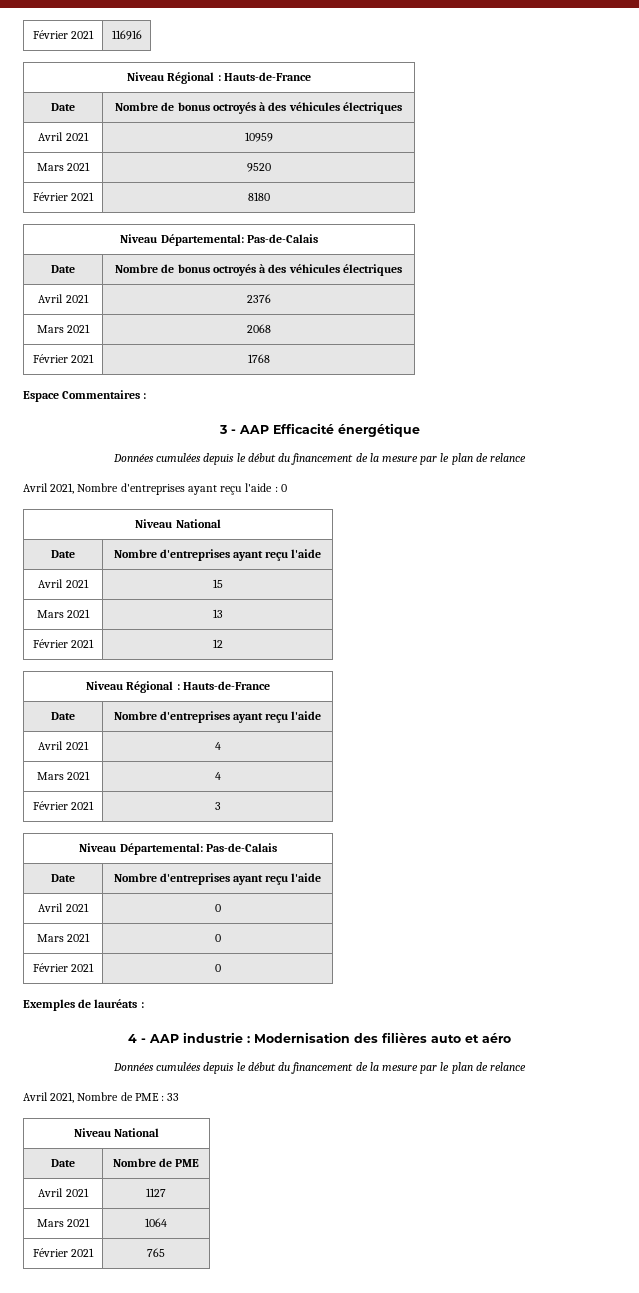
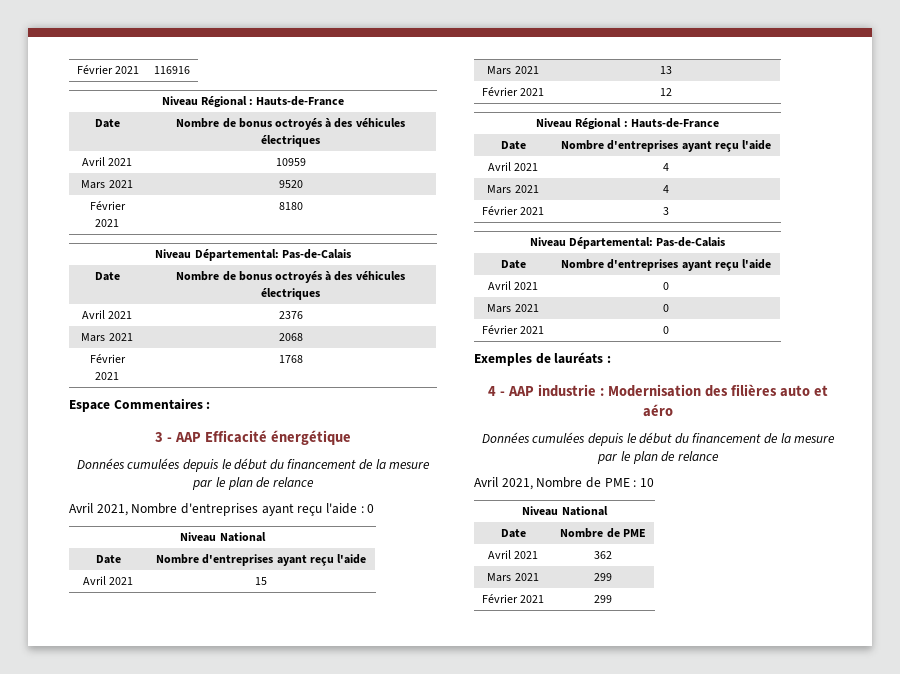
[167,1093,180,1101] 33 -> [639,478,654,487] 10
[146,1188,166,1197] [36,1218,91,1227] [145,1218,167,1227] [32,1248,95,1257] [147,1248,165,1257] 1127 // Mars 2021 | 1064 // Février 2021 | 765 -> [594,551,612,559] [487,573,539,582] [594,573,612,581] [481,594,545,603] [594,595,612,603] 362 // Mars 2021 | 299 // Février 2021 | 299

